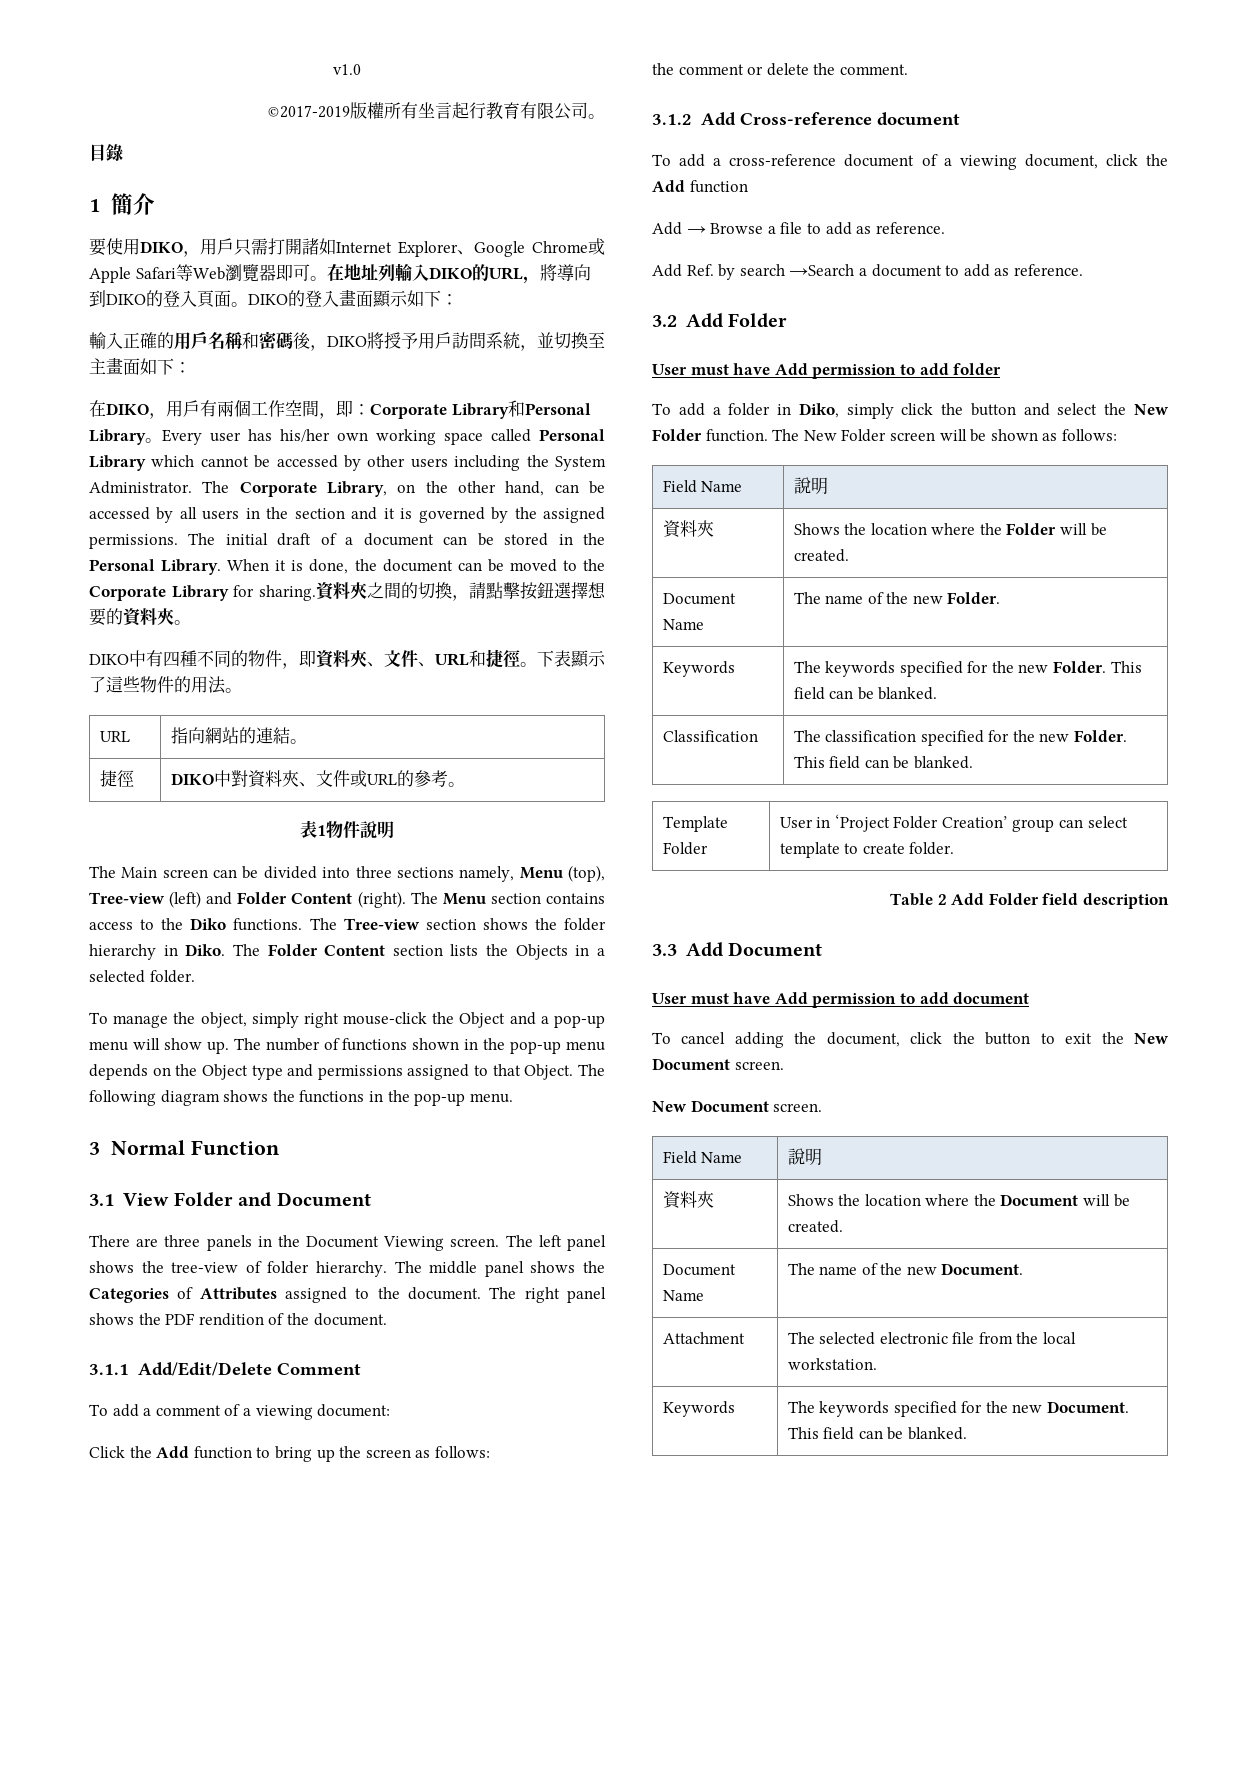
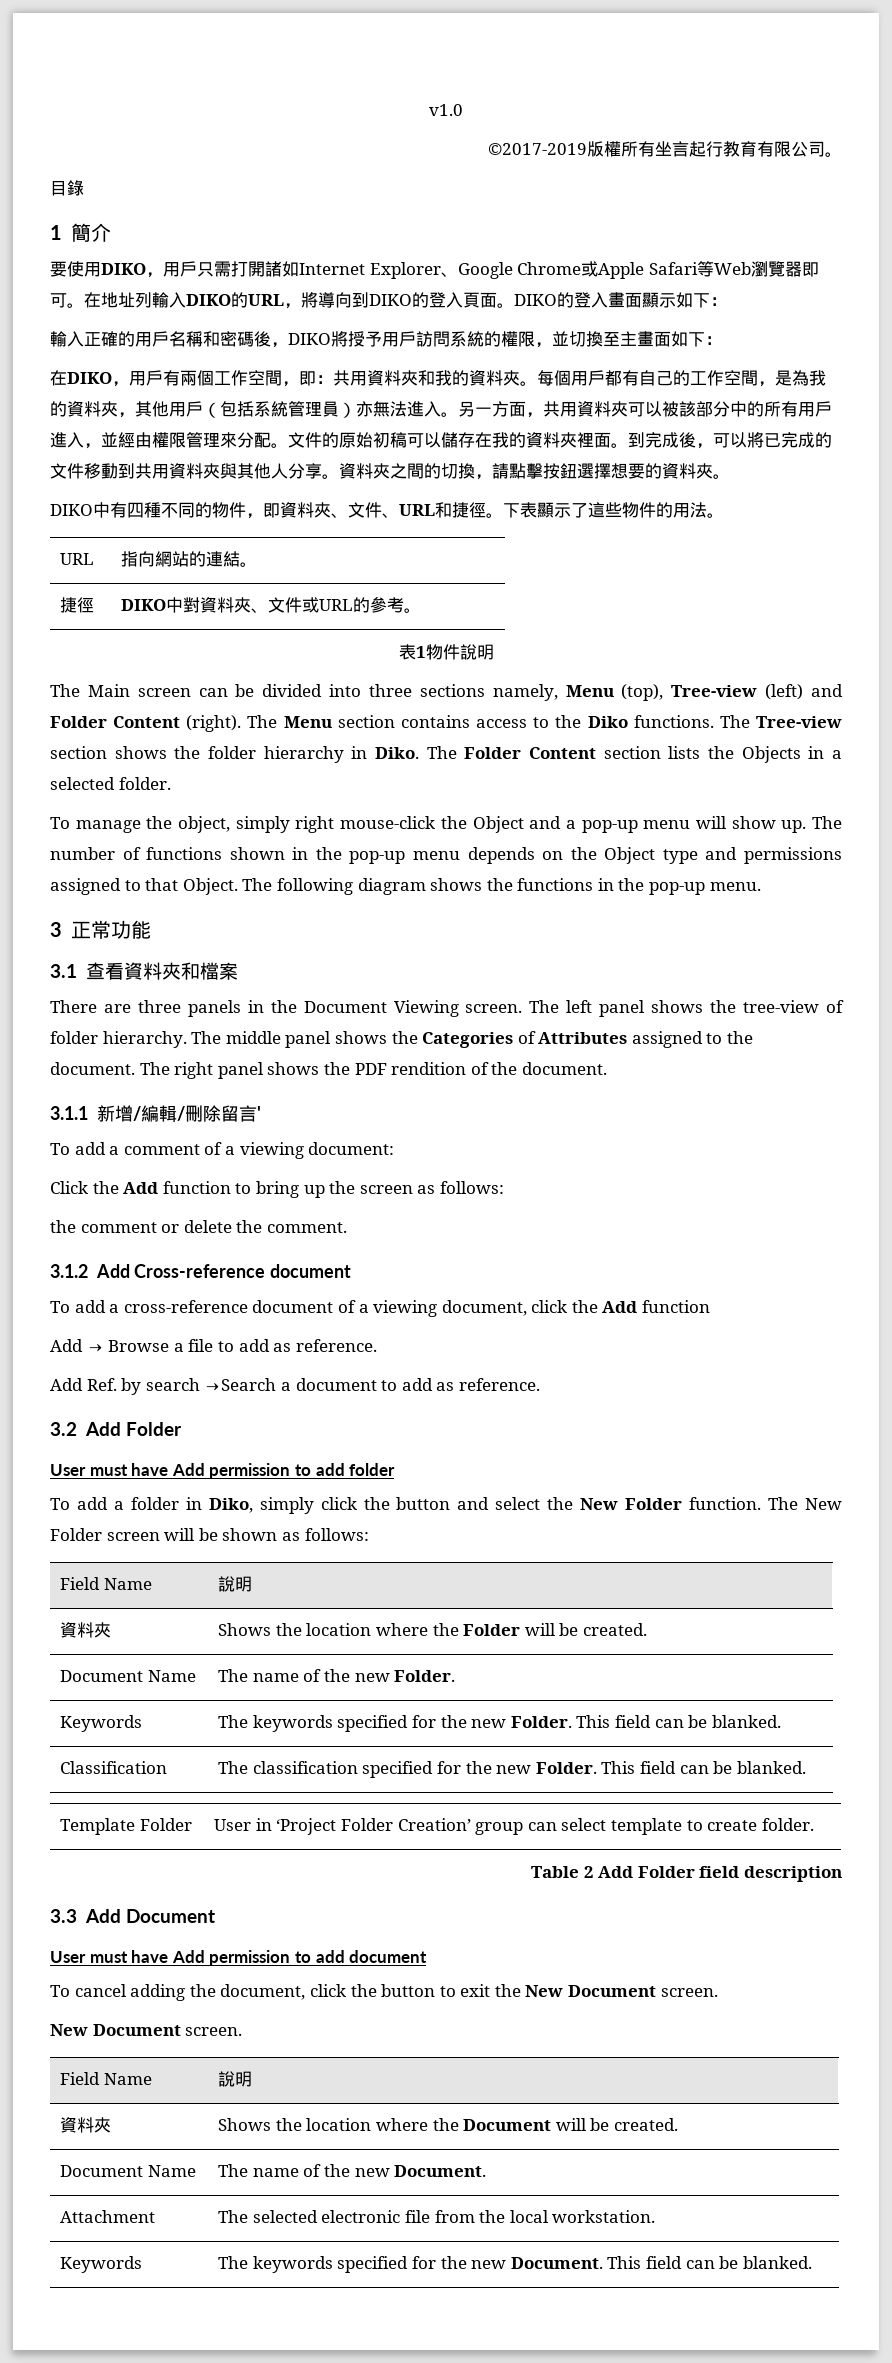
(520, 340) none -> [484,331,535,347] 的權限
[370,400,591,419] [89,429,605,445] [89,455,606,471] [89,481,605,497] [89,507,605,523] [89,533,605,549] [89,559,605,575] [89,585,317,601] Corporate Library和Personal Library。Every user has his/her own working space called Personal Library which cannot be accessed by other users including the System Administrator. The Corporate Library, on the other hand, can be accessed by all users in the section and it is governed by the assigned permissions. The initial draft of a document can be stored in the Personal Library. When it is done, the document can be moved to the Corporate Library for sharing. -> [333,370,826,387] [50,401,832,418] [50,432,832,449] [50,463,339,479] 共用資料夾和我的資料夾。每個用戶都有自己的工作空間，是為我的資料夾，其他用戶（包括系統管理員）亦無法進入。另一方面，共用資料夾可以被該部分中的所有用戶進入，並經由權限管理來分配。文件的原始初稿可以儲存在我的資料夾裡面。到完成後，可以將已完成的文件移動到共用資料夾與其他人分享。
[110,1140,280,1155] Normal Function -> [71,920,152,939] 正常功能
[122,1192,371,1207] View Folder and Document -> [85,962,238,980] 查看資料夾和檔案
[137,1362,361,1376] Add/Edit/Delete Comment -> [96,1105,261,1122] 新增/編輯/刪除留言'

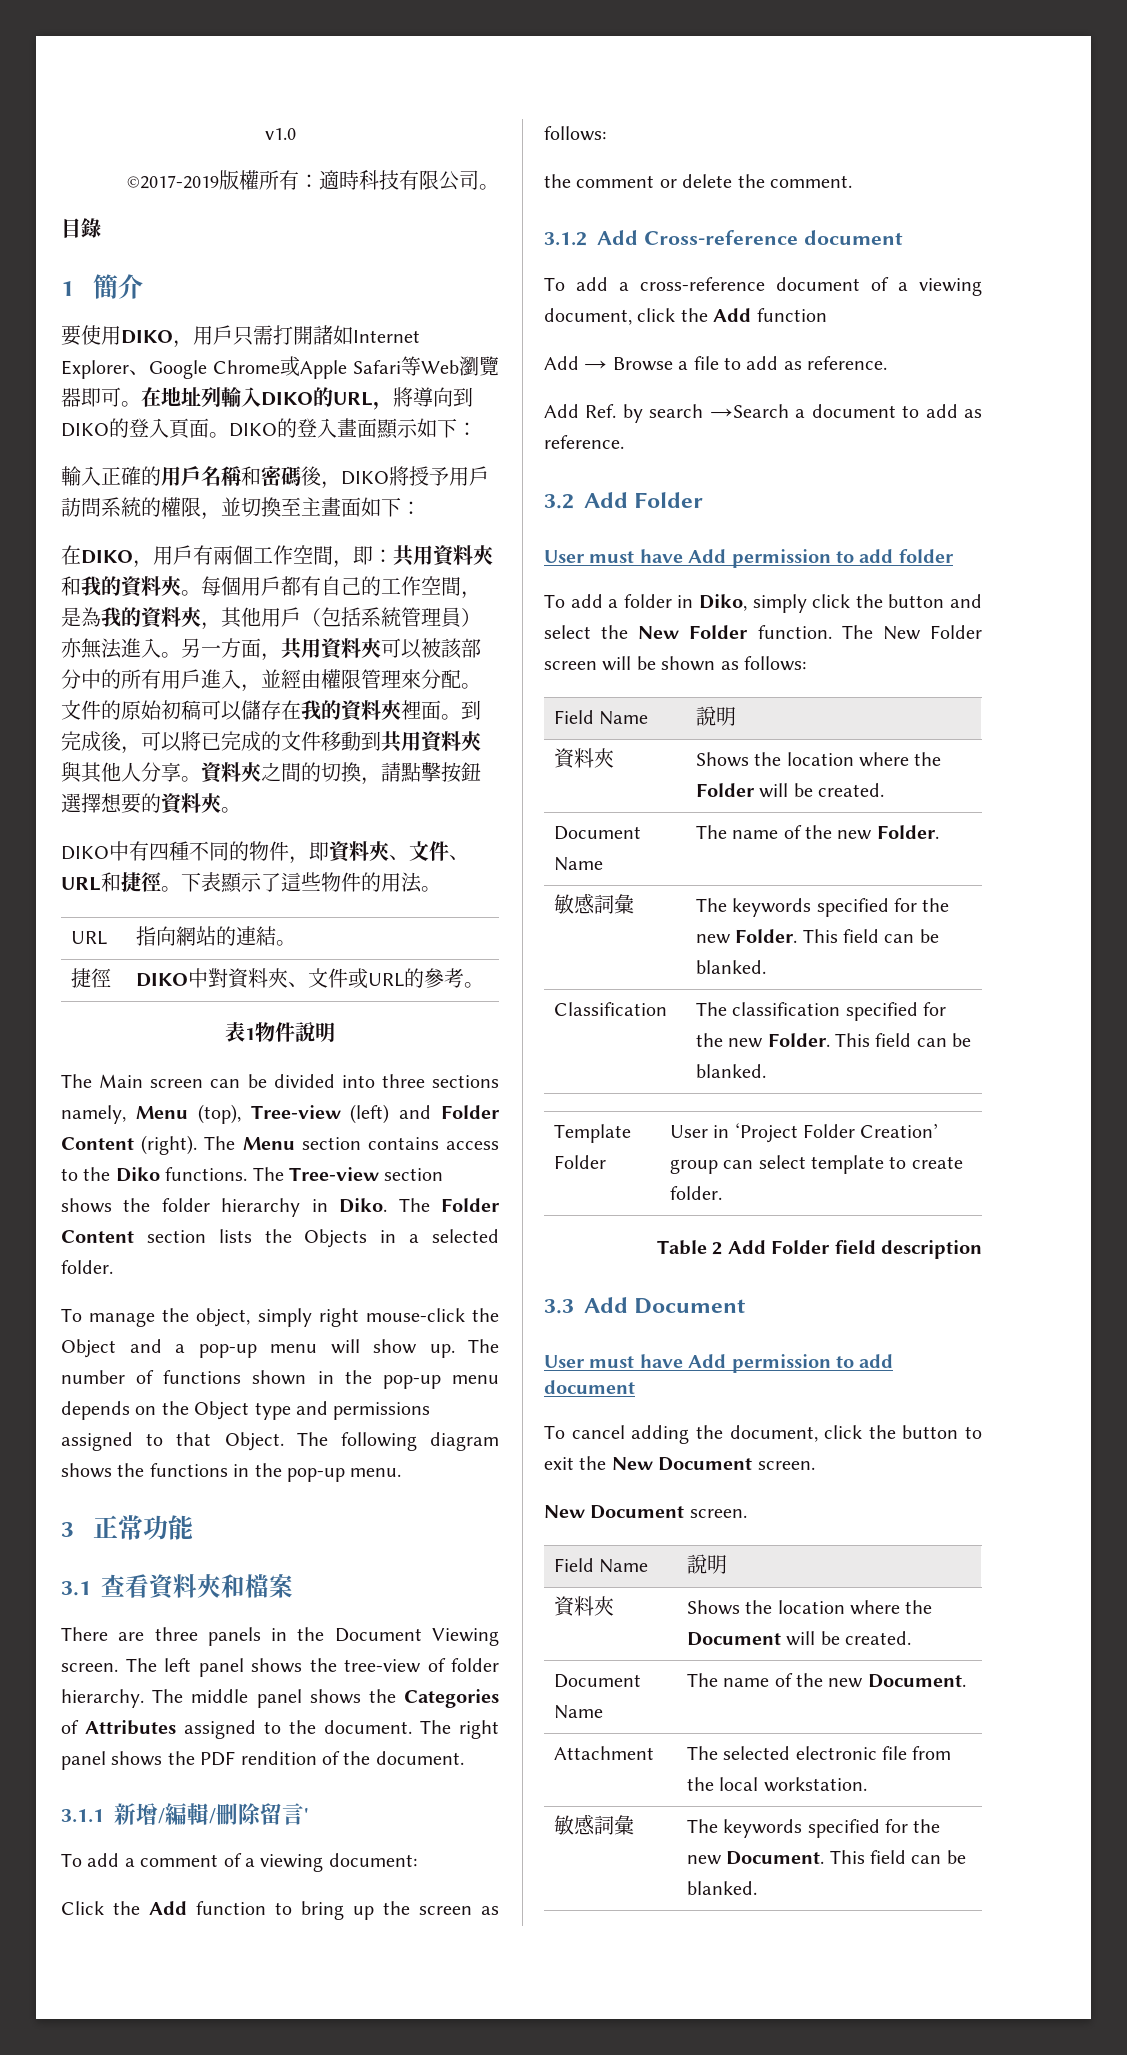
[655,141,757,157] 坐言起行教育 -> [299,170,399,190] ：適時科技
[60,1715,143,1732] Keywords -> [553,893,634,914] 敏感詞彙
[60,2256,143,2273] Keywords -> [553,1814,634,1835] 敏感詞彙

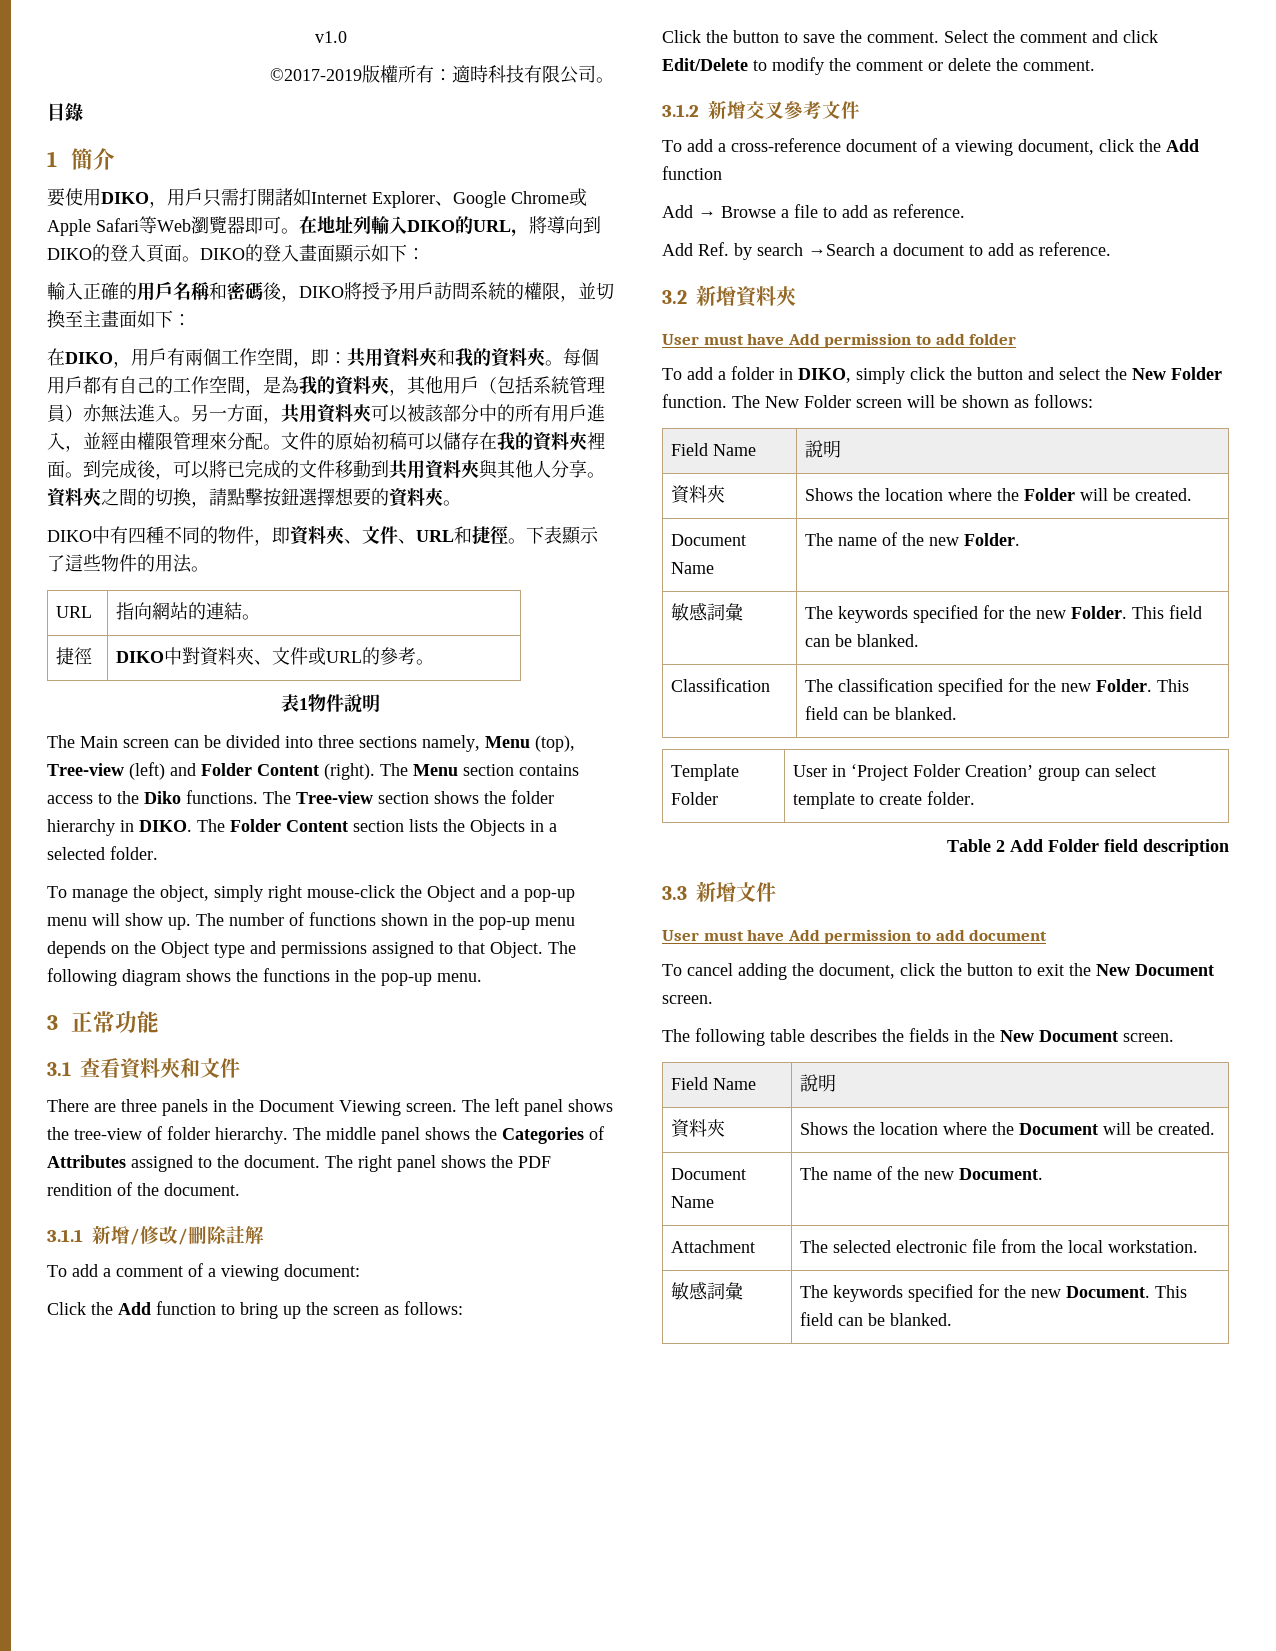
[339,1198,388,1213] Diko. -> [139,820,192,832] DIKO.
[245,1574,293,1598] 檔案 -> [200,1058,240,1078] 文件
[165,1803,209,1825] 編輯 -> [140,1226,178,1244] 修改
[260,1803,309,1825] 留言' -> [226,1225,264,1244] 註解
(606, 133) none -> [662,30,1158,43] [662,57,824,75] Click the button to save the comment. Select the comment and click Edit/Delete to modify
[597,230,903,245] Add Cross-reference document -> [708,100,860,119] 新增交叉參考文件
[584,492,704,508] Add Folder -> [696,285,797,308] 新增資料夾
[699,594,747,611] Diko, -> [798,368,851,383] DIKO,
[584,1297,746,1314] Add Document -> [696,881,776,902] 新增文件
(815, 1465) none -> [662,1028,995,1046] The following table describes the fields in the

